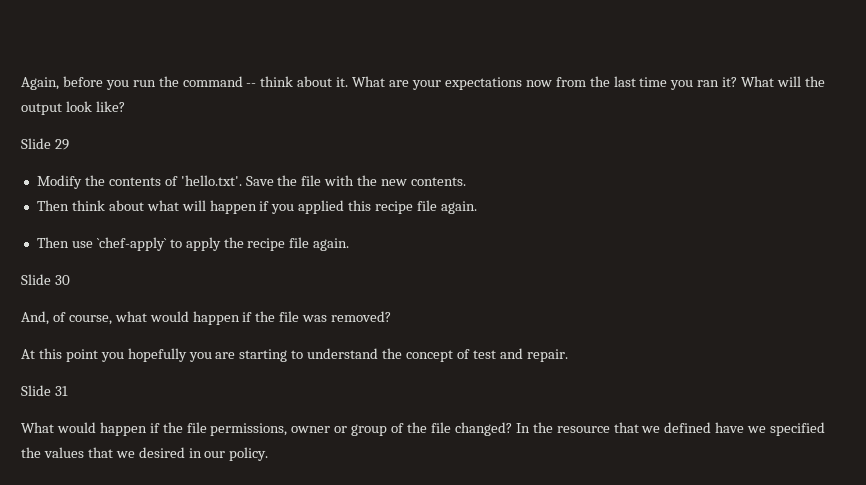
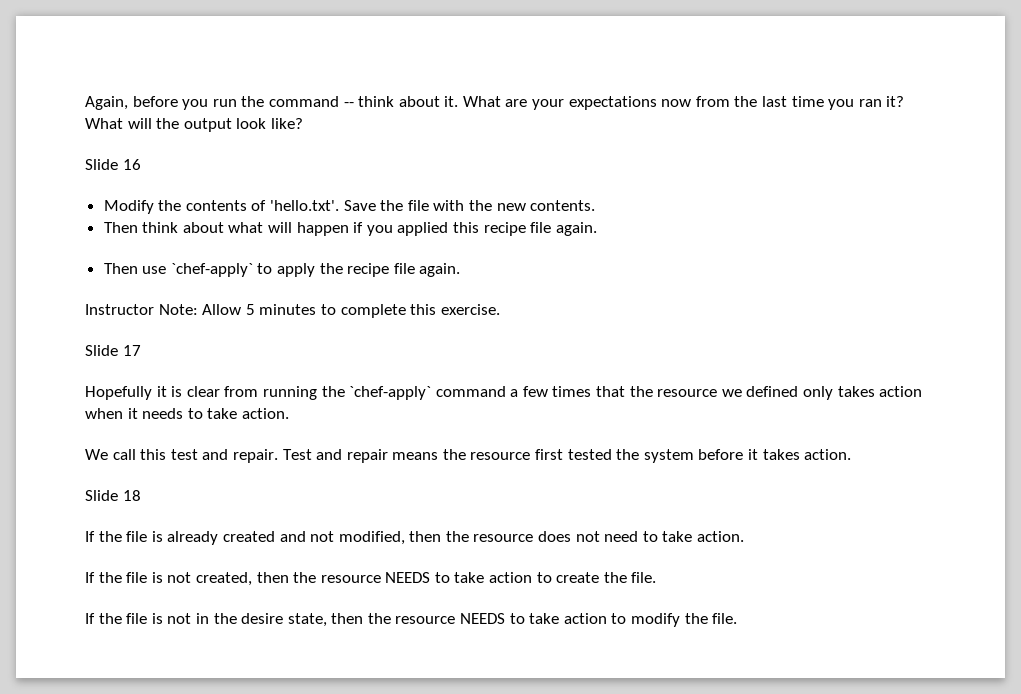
[54,139,69,150] 29 -> [122,159,141,170] 16
[21,274,70,285] [21,311,392,325] [21,348,568,362] [21,385,68,396] [21,422,826,436] [21,447,269,461] Slide 30 // And, of course, what would happen if the file was removed? // At this point you hopefully you are starting to understand the concept of test and repair. // Slide 31 // What would happen if the file permissions, owner or group of the file changed? In the resource that we defined have we specified the values that we desired in our policy. -> [85,304,500,318] [85,345,141,356] [85,386,923,400] [85,408,289,419] [85,449,852,463] [85,490,141,501] [85,531,745,545] [85,572,657,586] [85,613,738,627] Instructor Note: Allow 5 minutes to complete this exercise. // Slide 17 // Hopefully it is clear from running the `chef-apply` command a few times that the resource we defined only takes action when it needs to take action. // We call this test and repair. Test and repair means the resource first tested the system before it takes action. // Slide 18 // If the file is already created and not modified, then the resource does not need to take action. // If the file is not created, then the resource NEEDS to take action to create the file. // If the file is not in the desire state, then the resource NEEDS to take action to modify the file.

